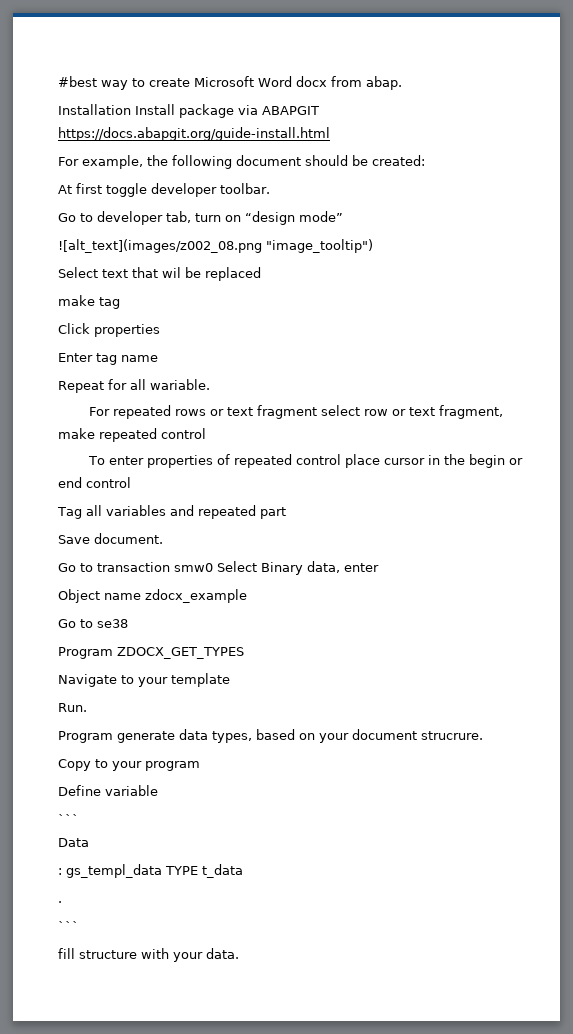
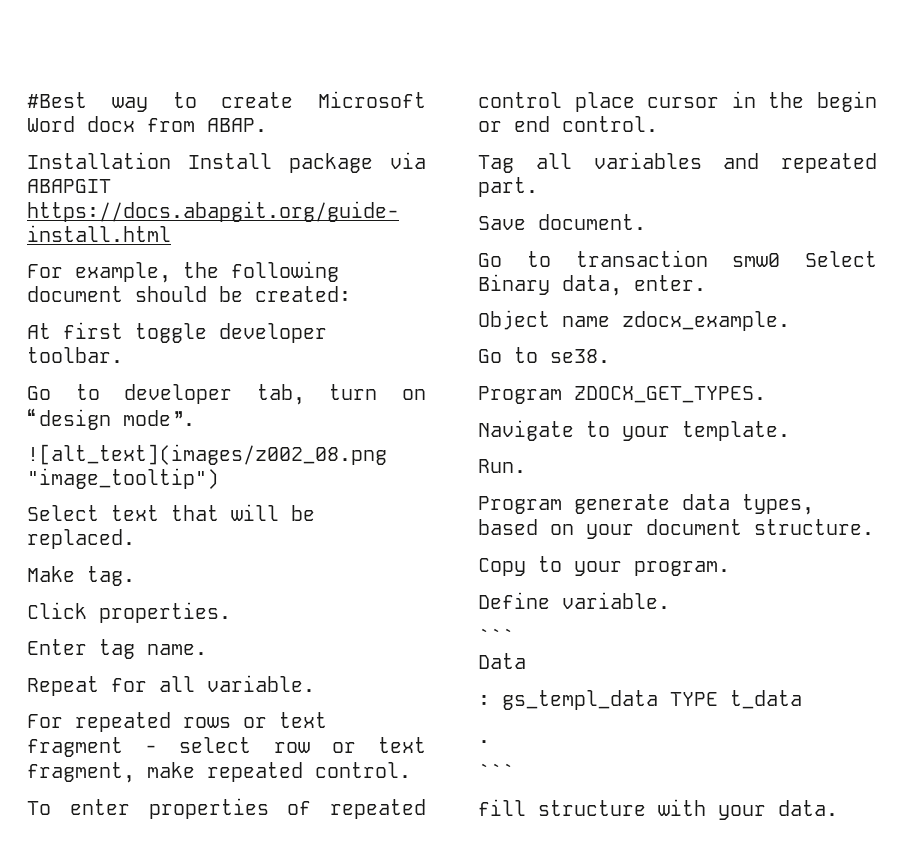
[58,76,97,87] #best -> [27,92,87,108] #Best
[366,76,402,90] abap. -> [207,118,267,132] ABAP.
[299,211,343,222] mode” -> [123,410,195,426] mode”.
[162,267,261,281] [58,295,120,309] wil be replaced // make tag -> [231,504,315,521] [27,529,135,549] [27,566,135,586] will be replaced. // Make tag.
[94,324,160,337] properties -> [99,602,231,623] properties.
[121,355,158,362] name -> [147,644,207,655] name.
[150,379,210,390] wariable. -> [207,675,315,692] variable.
(317, 412) none -> [145,745,158,753] -
[161,428,206,439] control -> [315,762,411,778] control.
[86,477,131,488] control -> [562,116,658,132] control.
[259,507,286,519] part -> [478,177,538,197] part.
[344,563,379,572] enter -> [634,275,706,291] enter.
[145,589,247,603] [58,619,128,628] [58,647,244,659] zdocx_example // Go to se38 // Program ZDOCX_GET_TYPES -> [622,311,790,331] [478,347,610,363] [478,386,766,404] zdocx_example. // Go to se38. // Program ZDOCX_GET_TYPES.
[171,673,230,687] template -> [682,421,790,441] template.
[421,731,483,740] strucrure. -> [754,519,874,535] structure.
[145,761,200,771] program -> [634,561,730,576] program.
[105,785,158,796] variable -> [562,592,670,609] variable.

